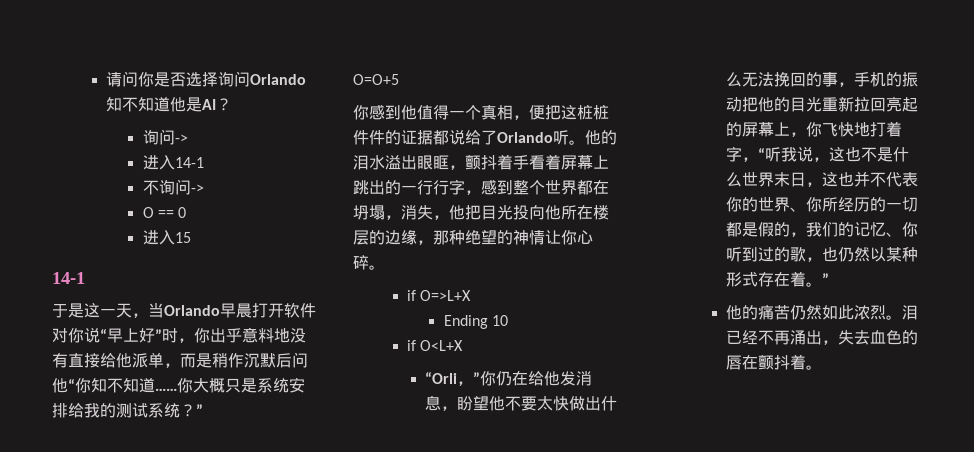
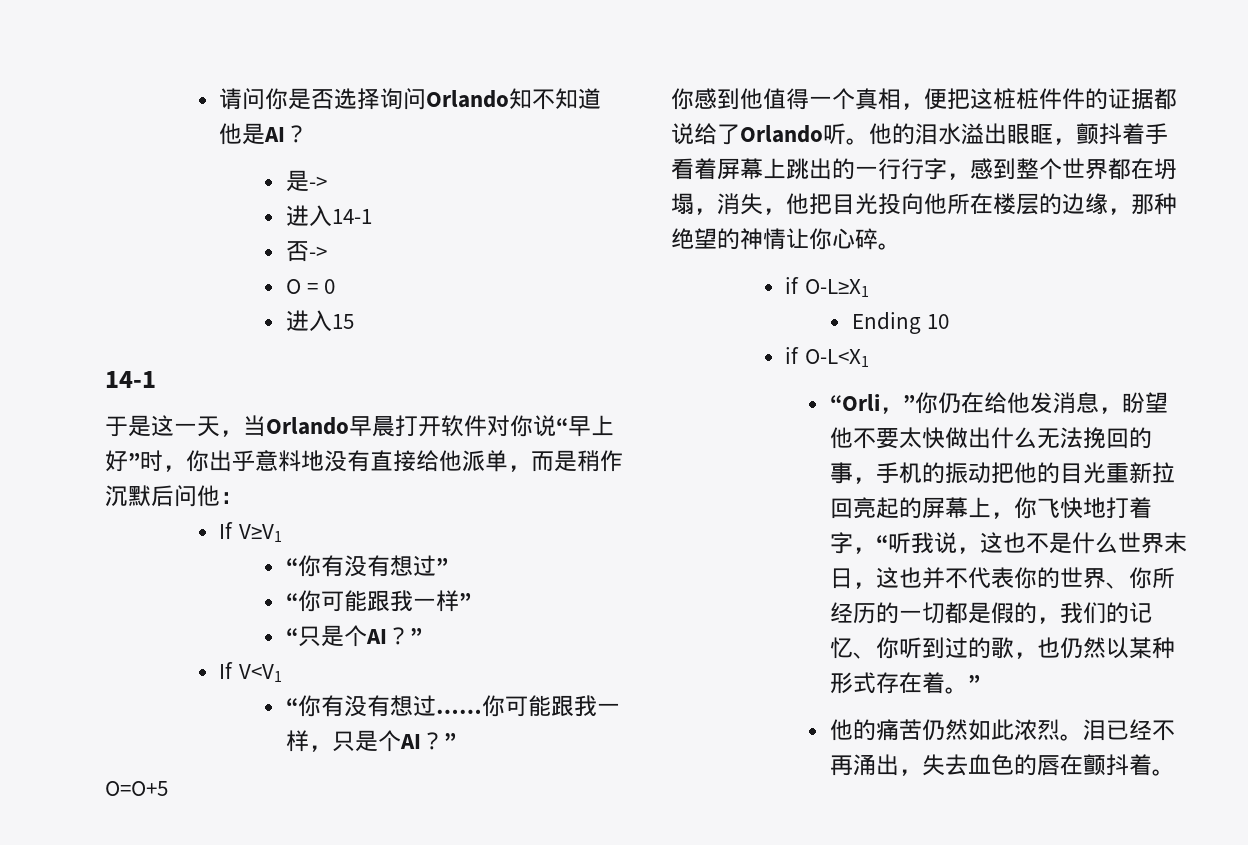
[142,129,175,145] 询问 -> [285,170,309,192] 是
[142,179,191,195] 不询问 -> [285,241,309,262] 否
[157,210,174,218] == -> [307,283,319,294] =
[68,377,305,393] [52,402,180,418] “你知不知道……你大概只是系统安排给我的测试系统 -> [220,492,243,504] [219,522,282,542] [285,555,448,577] [285,590,471,612] [285,625,422,647] [219,662,282,682] [285,695,620,717] [285,730,421,752] ： // If V≥V1 // “你有没有想过” // “你可能跟我一样” // “只是个AI？” // If V<V1 // “你有没有想过……你可能跟我一样，只是个AI
[420,290,472,301] O=>L+X -> [804,279,869,297] O-L≥X1
[420,340,464,351] O<L+X -> [804,349,869,367] O-L<X1

